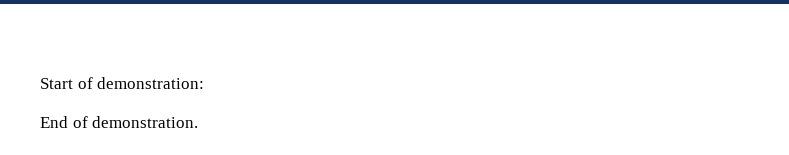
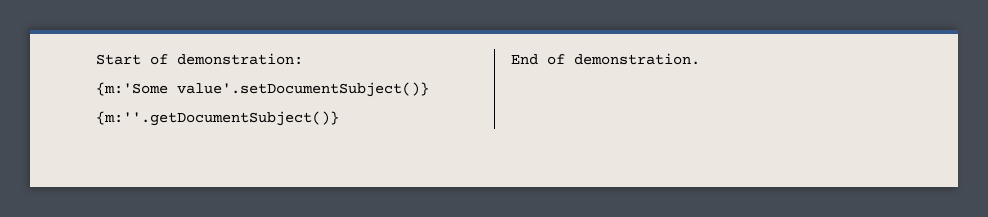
(205, 83) none -> [96,82,429,97] [96,111,339,126] // {m:'Some value'.setDocumentSubject()} // {m:''.getDocumentSubject()}

